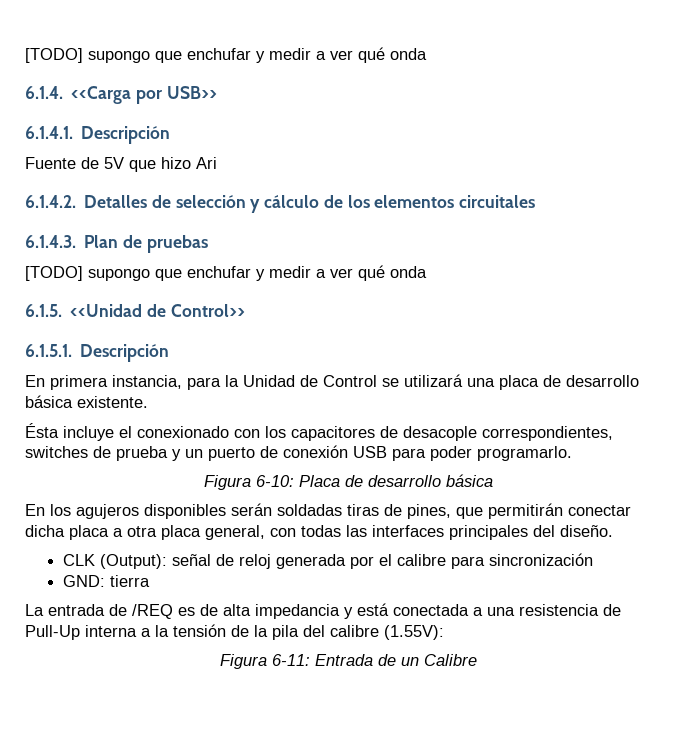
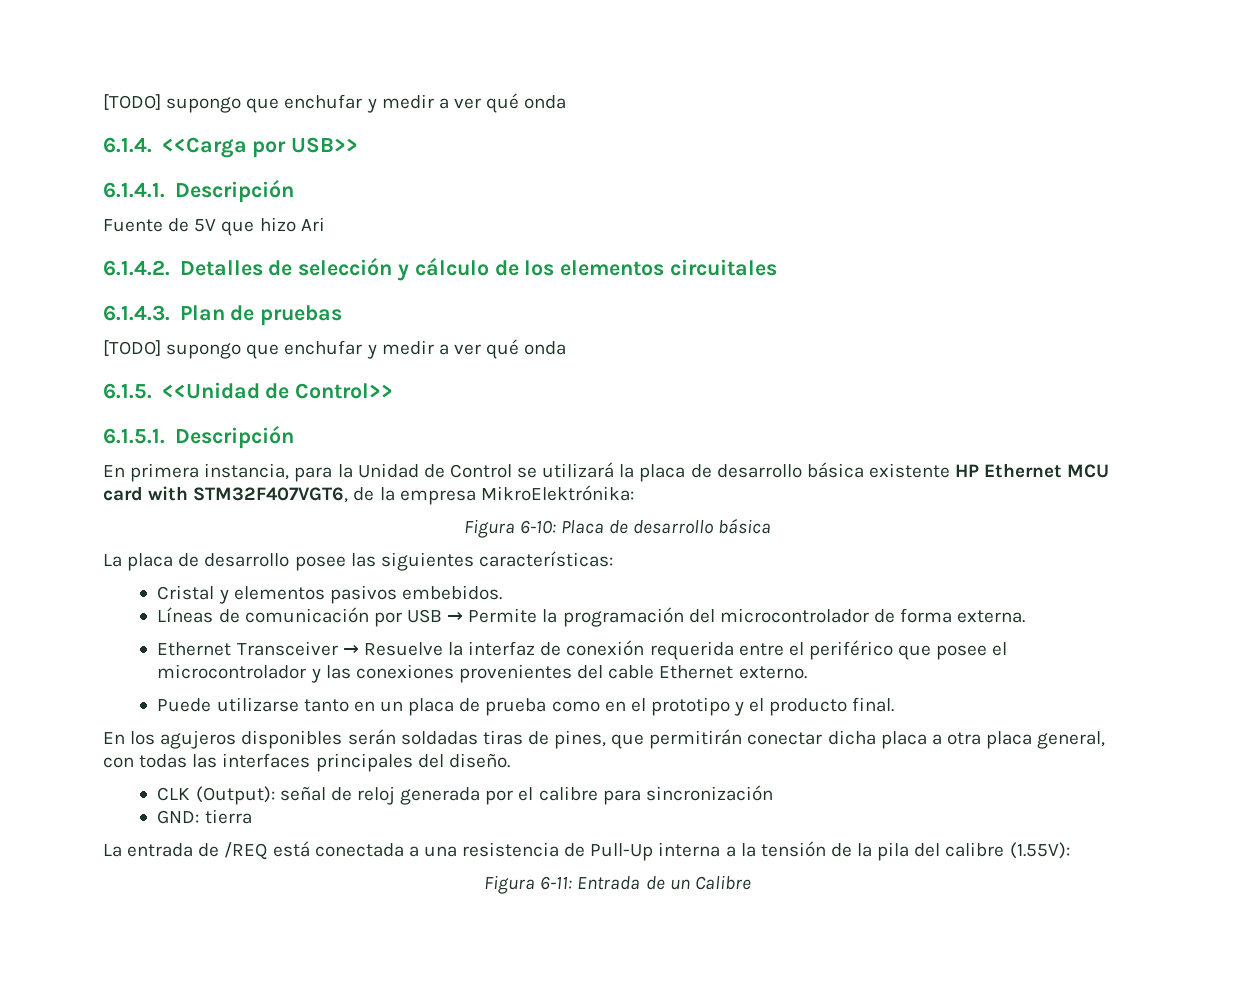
[467,378,495,387] una -> [619,464,635,478] la
[77,396,148,408] [25,423,613,441] [25,445,572,461] existente. // Ésta incluye el conexionado con los capacitores de desacople correspondientes, switches de prueba y un puerto de conexión USB para poder programarlo. -> [868,463,1110,478] [103,485,634,505] existente HP Ethernet MCU card with STM32F407VGT6, de la empresa MikroElektrónika:
(493, 480) none -> [103,551,613,571] [157,585,502,604] [157,607,1026,627] [157,640,1008,660] [157,664,807,683] [157,697,895,716] // La placa de desarrollo posee las siguientes características: // Cristal y elementos pasivos embebidos. // Líneas de comunicación por USB → Permite la programación del microcontrolador de forma externa. // Ethernet Transceiver → Resuelve la interfaz de conexión requerida entre el periférico que posee el microcontrolador y las conexiones provenientes del cable Ethernet externo. // Puede utilizarse tanto en un placa de prueba como en el prototipo y el producto final.
[178,604,353,619] es de alta impedancia y -> (268, 851) none

